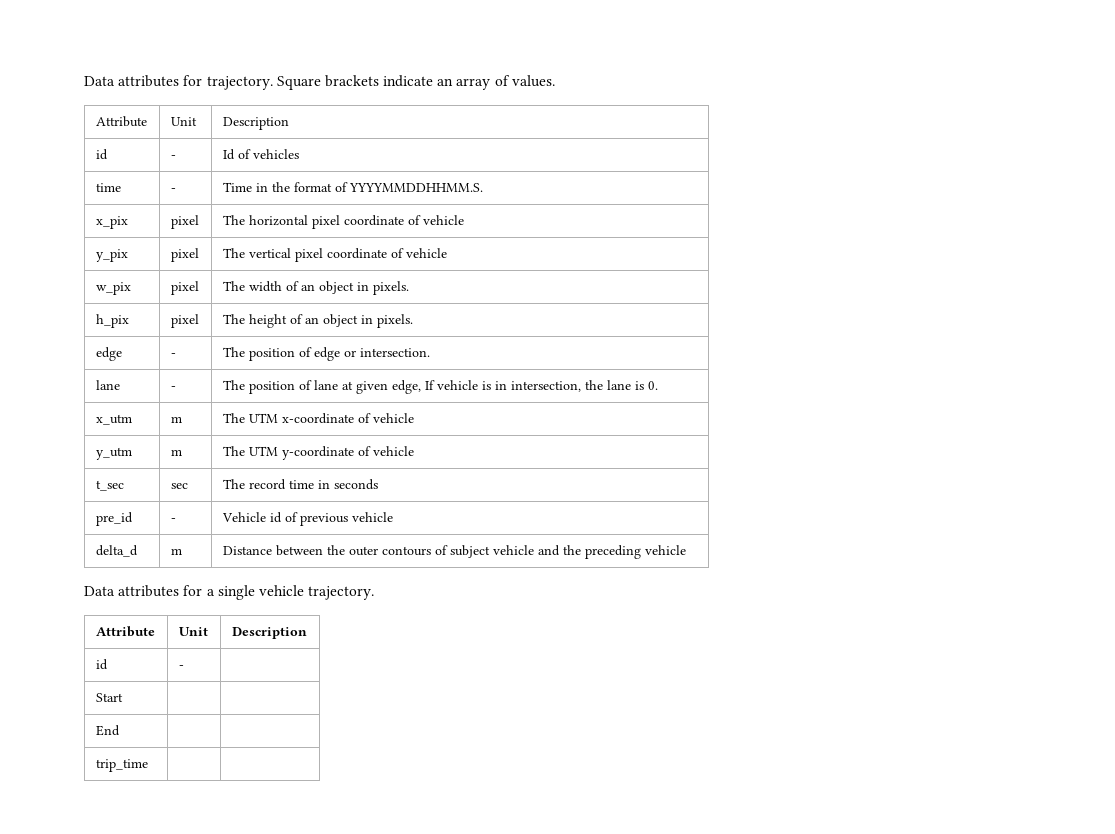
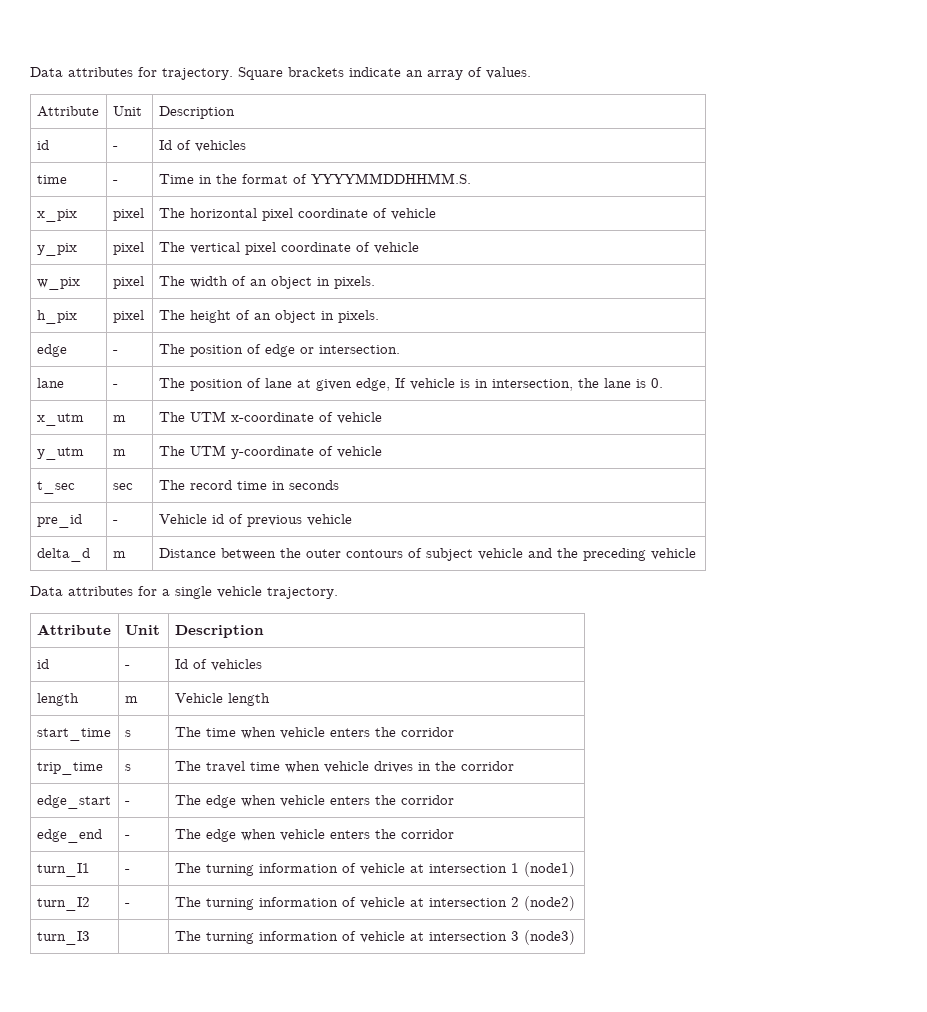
[95,693,123,702] [95,725,120,736] [95,759,148,772] // Start | | // End | | // trip_time | | -> [174,659,262,671] [36,693,79,706] [124,696,138,703] [174,693,270,706] [36,728,111,741] [124,730,131,737] [174,727,454,739] [36,762,103,775] [124,764,131,771] [174,761,514,773] [36,795,111,809] [124,801,130,805] [174,795,454,808] [36,829,102,843] [124,835,130,839] [174,829,454,842] [36,863,90,877] [124,869,130,873] [174,862,575,877] [36,897,90,911] [124,903,130,907] [174,896,575,911] [36,931,90,945] [174,930,575,945] Id of vehicles // length | m | Vehicle length // start_time | s | The time when vehicle enters the corridor // trip_time | s | The travel time when vehicle drives in the corridor // edge_start | - | The edge when vehicle enters the corridor // edge_end | - | The edge when vehicle enters the corridor // turn_I1 | - | The turning information of vehicle at intersection 1 (node1) // turn_I2 | - | The turning information of vehicle at intersection 2 (node2) // turn_I3 | | The turning information of vehicle at intersection 3 (node3)

